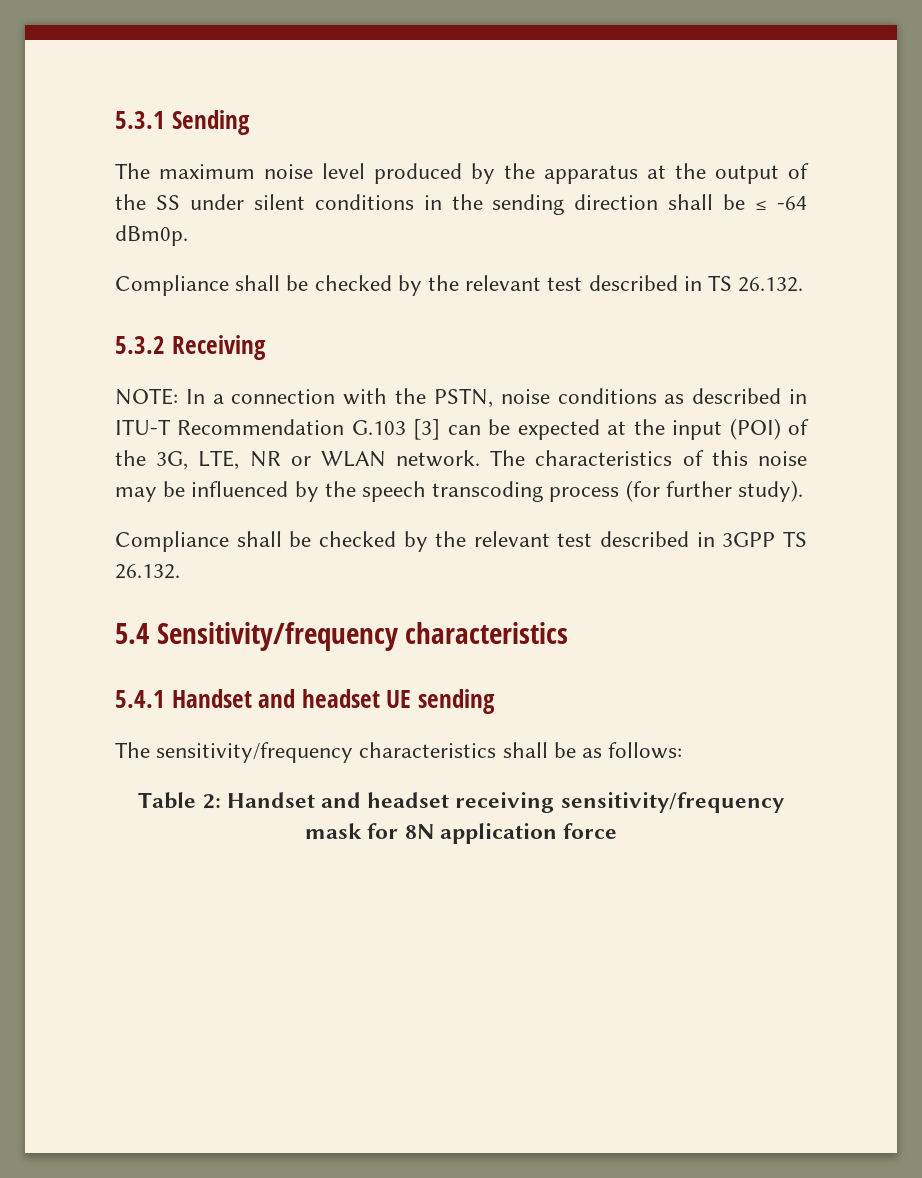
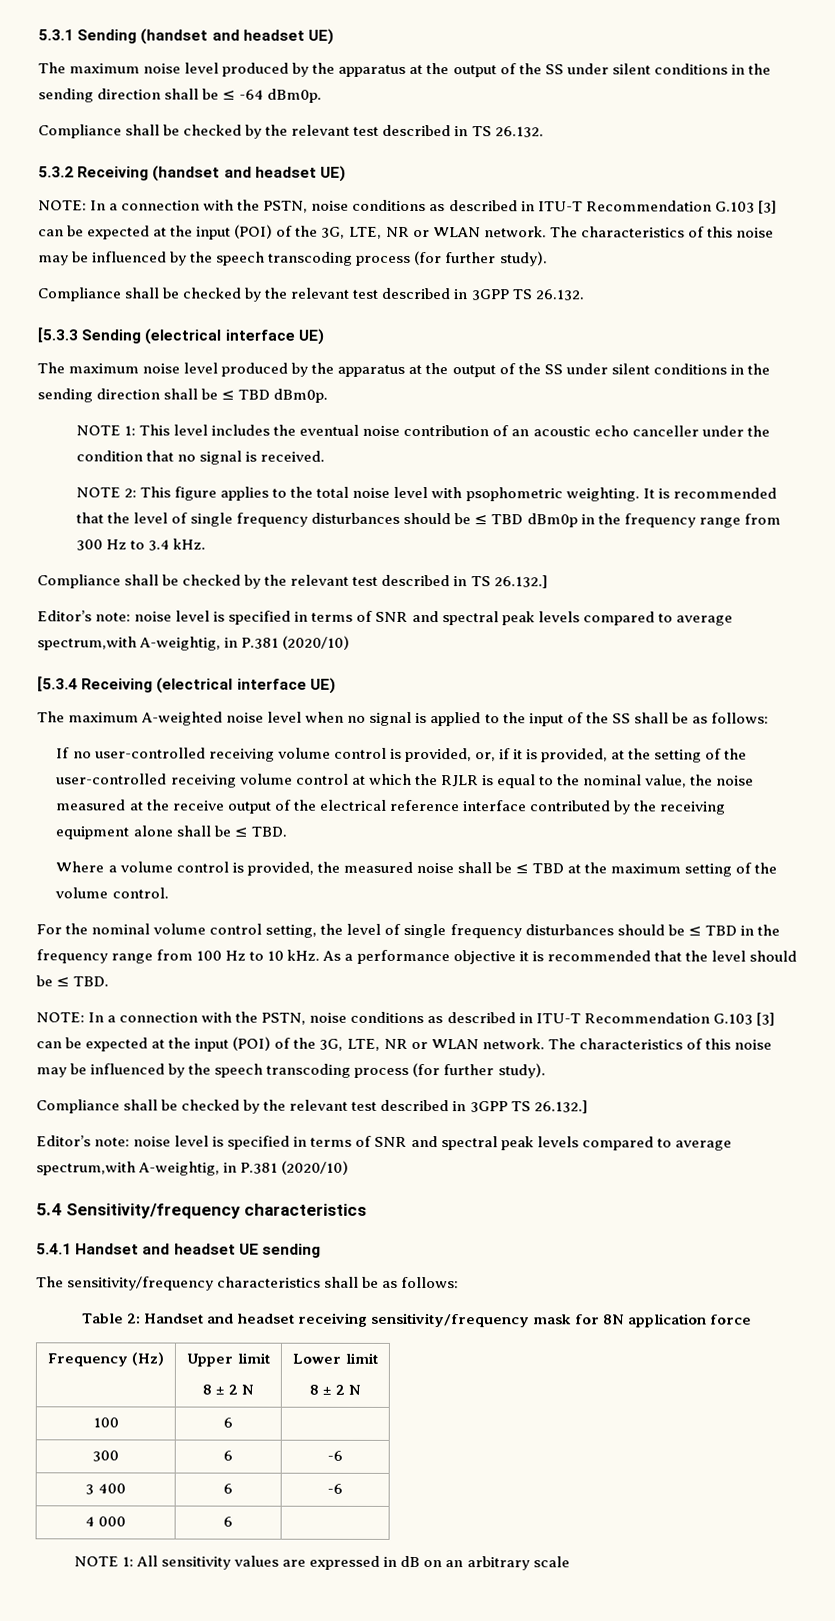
(250, 122) none -> [140,28,334,45] (handset and headset UE)
(266, 347) none -> [152,165,346,182] (handset and headset UE)
(180, 571) none -> [37,327,324,345] [37,362,770,378] [37,388,329,403] [75,424,770,437] [75,450,326,465] [75,486,777,502] [75,512,781,528] [75,538,207,551] [37,574,548,589] [37,610,733,626] [37,635,351,651] [37,676,336,694] [37,711,769,727] [56,747,748,763] [56,773,755,789] [55,799,727,815] [55,825,287,840] [55,861,778,877] [55,887,169,899] [36,923,780,939] [36,949,797,965] [36,975,110,987] [36,1011,775,1026] [36,1036,772,1052] [36,1062,546,1079] [36,1099,588,1114] [36,1135,732,1151] [36,1160,350,1176] // [5.3.3 Sending (electrical interface UE) // The maximum noise level produced by the apparatus at the output of the SS under silent conditions in the sending direction shall be ≤ TBD dBm0p. // NOTE 1: This level includes the eventual noise contribution of an acoustic echo canceller under the condition that no signal is received. // NOTE 2: This figure applies to the total noise level with psophometric weighting. It is recommended that the level of single frequency disturbances should be ≤ TBD dBm0p in the frequency range from 300 Hz to 3.4 kHz. // Compliance shall be checked by the relevant test described in TS 26.132.] // Editor’s note: noise level is specified in terms of SNR and spectral peak levels compared to average spectrum,with A-weightig, in P.381 (2020/10) // [5.3.4 Receiving (electrical interface UE) // The maximum A-weighted noise level when no signal is applied to the input of the SS shall be as follows: // If no user-controlled receiving volume control is provided, or, if it is provided, at the setting of the user-controlled receiving volume control at which the RJLR is equal to the nominal value, the noise measured at the receive output of the electrical reference interface contributed by the receiving equipment alone shall be ≤ TBD. // Where a volume control is provided, the measured noise shall be ≤ TBD at the maximum setting of the volume control. // For the nominal volume control setting, the level of single frequency disturbances should be ≤ TBD in the frequency range from 100 Hz to 10 kHz. As a performance objective it is recommended that the level should be ≤ TBD. // NOTE: In a connection with the PSTN, noise conditions as described in ITU-T Recommendation G.103 [3] can be expected at the input (POI) of the 3G, LTE, NR or WLAN network. The characteristics of this noise may be influenced by the speech transcoding process (for further study). // Compliance shall be checked by the relevant test described in 3GPP TS 26.132.] // Editor’s note: noise level is specified in terms of SNR and spectral peak levels compared to average spectrum,with A-weightig, in P.381 (2020/10)
(617, 831) none -> [46,1352,165,1367] [186,1352,270,1367] [201,1384,255,1395] [292,1352,378,1364] [308,1384,362,1395] [92,1417,119,1428] [223,1417,233,1428] [92,1450,119,1462] [223,1450,233,1461] [327,1450,343,1461] [85,1483,126,1495] [223,1483,233,1494] [327,1483,343,1494] [84,1516,127,1527] [223,1516,233,1527] [73,1555,570,1571] // Frequency (Hz) | Upper limit // 8 ± 2 N | Lower limit // 8 ± 2 N // 100 | 6 | // 300 | 6 | -6 // 3 400 | 6 | -6 // 4 000 | 6 | // NOTE 1: All sensitivity values are expressed in dB on an arbitrary scale

